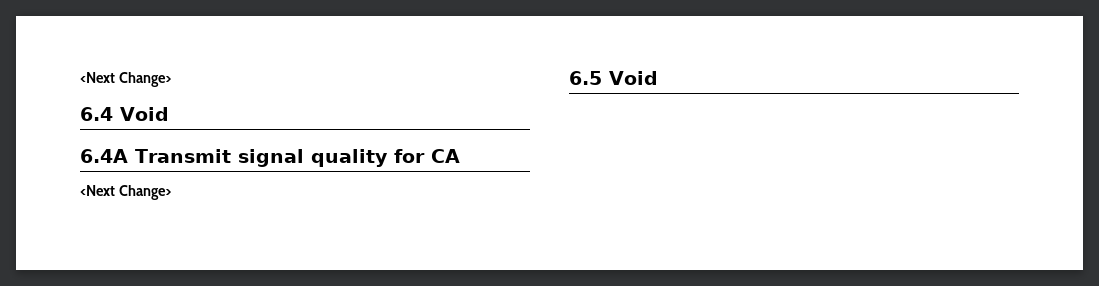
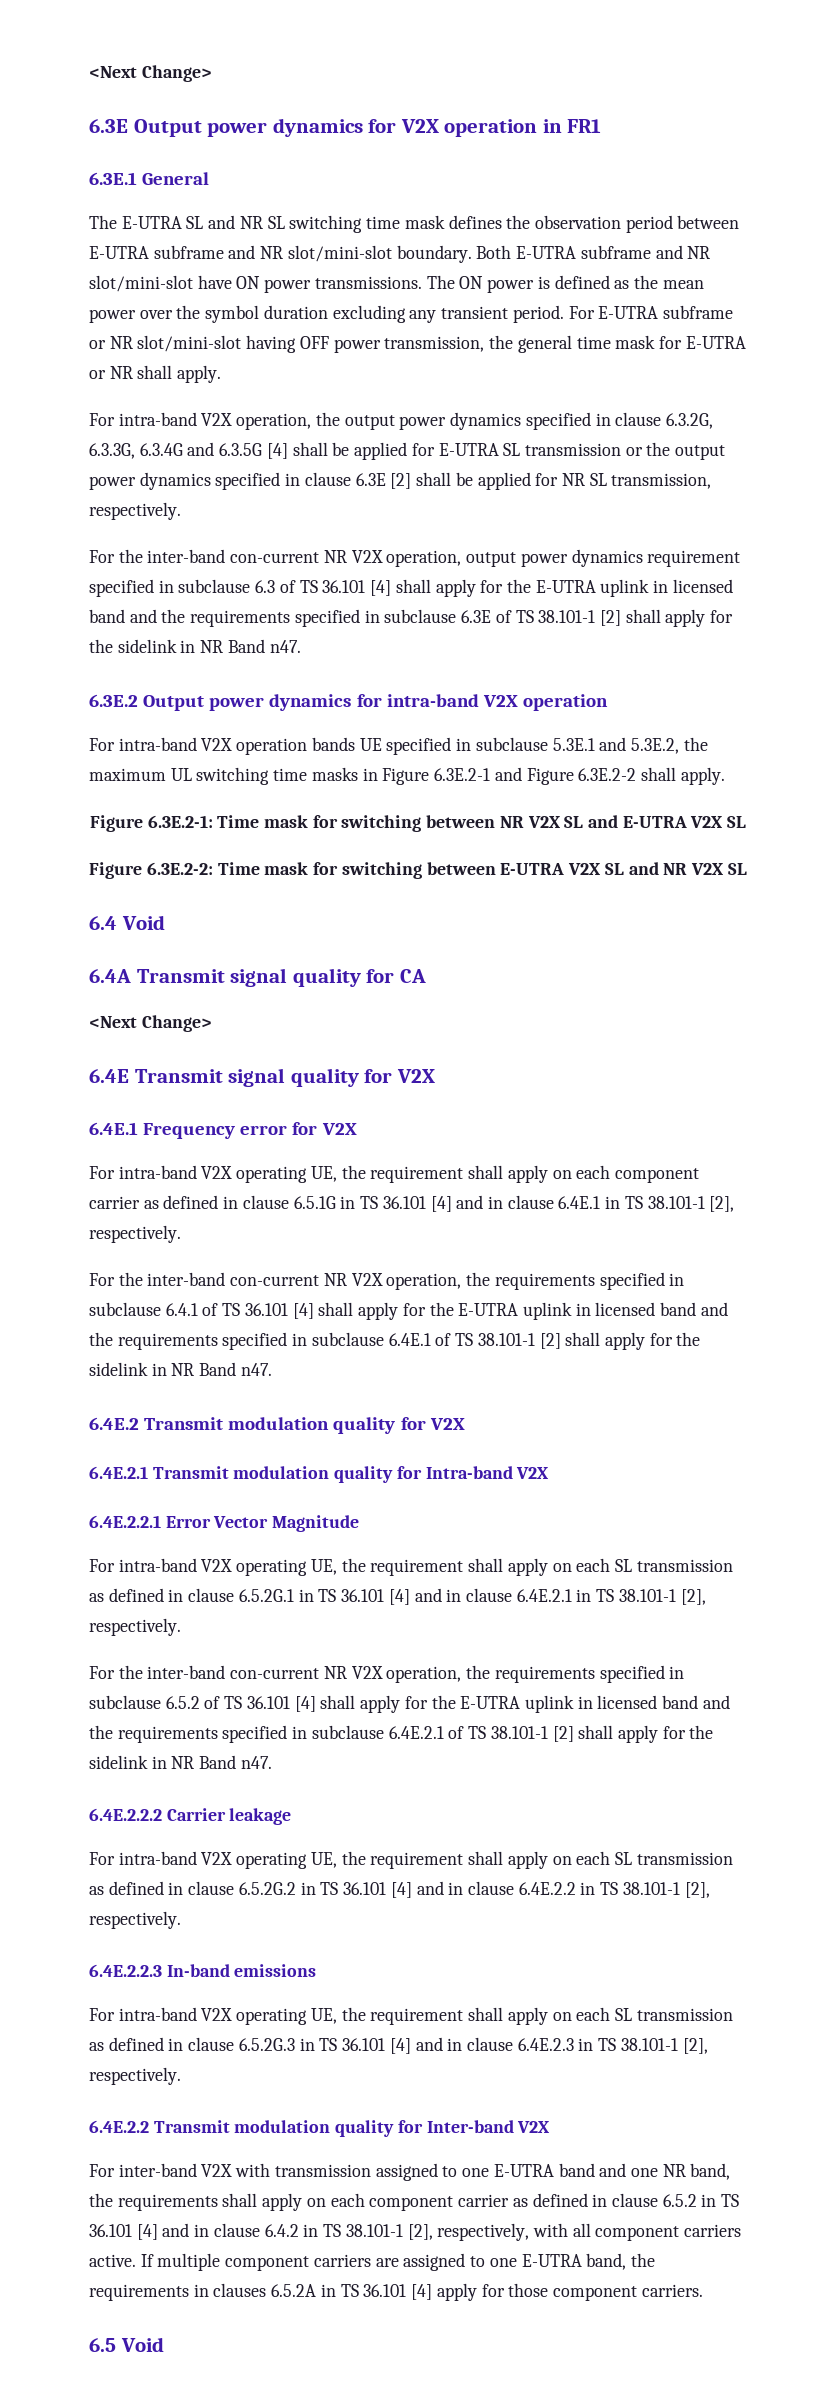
[80,72,172,87] <Next Change> -> [89,65,212,82] [89,118,602,137] [89,172,210,185] [89,215,740,233] [89,245,711,263] [89,275,704,293] [89,305,733,323] [89,335,746,353] [89,365,222,383] [89,412,713,430] [89,442,726,460] [89,472,712,490] [89,502,181,520] [89,549,741,567] [89,579,733,597] [89,609,734,627] [89,639,301,653] [89,694,608,711] [89,737,708,755] [89,767,725,785] [89,815,747,832] [89,862,747,879] <Next Change> // 6.3E Output power dynamics for V2X operation in FR1 // 6.3E.1 General // The E-UTRA SL and NR SL switching time mask defines the observation period between E-UTRA subframe and NR slot/mini-slot boundary. Both E-UTRA subframe and NR slot/mini-slot have ON power transmissions. The ON power is defined as the mean power over the symbol duration excluding any transient period. For E-UTRA subframe or NR slot/mini-slot having OFF power transmission, the general time mask for E-UTRA or NR shall apply. // For intra-band V2X operation, the output power dynamics specified in clause 6.3.2G, 6.3.3G, 6.3.4G and 6.3.5G [4] shall be applied for E-UTRA SL transmission or the output power dynamics specified in clause 6.3E [2] shall be applied for NR SL transmission, respectively. // For the inter-band con-current NR V2X operation, output power dynamics requirement specified in subclause 6.3 of TS 36.101 [4] shall apply for the E-UTRA uplink in licensed band and the requirements specified in subclause 6.3E of TS 38.101-1 [2] shall apply for the sidelink in NR Band n47. // 6.3E.2 Output power dynamics for intra-band V2X operation // For intra-band V2X operation bands UE specified in subclause 5.3E.1 and 5.3E.2, the maximum UL switching time masks in Figure 6.3E.2-1 and Figure 6.3E.2-2 shall apply. // Figure 6.3E.2-1: Time mask for switching between NR V2X SL and E-UTRA V2X SL // Figure 6.3E.2-2: Time mask for switching between E-UTRA V2X SL and NR V2X SL
(172, 192) none -> [89,1068,435,1087] [89,1122,357,1139] [89,1165,699,1183] [89,1195,735,1212] [89,1225,181,1243] [89,1272,685,1290] [89,1302,728,1320] [89,1332,701,1350] [89,1362,272,1376] [89,1417,465,1434] [89,1466,550,1483] [89,1515,360,1532] [89,1558,733,1576] [89,1588,706,1605] [89,1618,181,1636] [89,1665,685,1683] [89,1695,730,1713] [89,1725,714,1743] [89,1755,272,1769] [89,1808,292,1825] [89,1851,733,1869] [89,1881,710,1898] [89,1911,181,1929] [89,1964,317,1977] [89,2007,733,2025] [89,2037,708,2054] [89,2067,181,2085] [89,2120,551,2137] [89,2163,731,2181] [89,2193,740,2211] [89,2223,742,2241] [89,2253,655,2271] [89,2283,703,2301] // 6.4E Transmit signal quality for V2X // 6.4E.1 Frequency error for V2X // For intra-band V2X operating UE, the requirement shall apply on each component carrier as defined in clause 6.5.1G in TS 36.101 [4] and in clause 6.4E.1 in TS 38.101-1 [2], respectively. // For the inter-band con-current NR V2X operation, the requirements specified in subclause 6.4.1 of TS 36.101 [4] shall apply for the E-UTRA uplink in licensed band and the requirements specified in subclause 6.4E.1 of TS 38.101-1 [2] shall apply for the sidelink in NR Band n47. // 6.4E.2 Transmit modulation quality for V2X // 6.4E.2.1 Transmit modulation quality for Intra-band V2X // 6.4E.2.2.1 Error Vector Magnitude // For intra-band V2X operating UE, the requirement shall apply on each SL transmission as defined in clause 6.5.2G.1 in TS 36.101 [4] and in clause 6.4E.2.1 in TS 38.101-1 [2], respectively. // For the inter-band con-current NR V2X operation, the requirements specified in subclause 6.5.2 of TS 36.101 [4] shall apply for the E-UTRA uplink in licensed band and the requirements specified in subclause 6.4E.2.1 of TS 38.101-1 [2] shall apply for the sidelink in NR Band n47. // 6.4E.2.2.2 Carrier leakage // For intra-band V2X operating UE, the requirement shall apply on each SL transmission as defined in clause 6.5.2G.2 in TS 36.101 [4] and in clause 6.4E.2.2 in TS 38.101-1 [2], respectively. // 6.4E.2.2.3 In-band emissions // For intra-band V2X operating UE, the requirement shall apply on each SL transmission as defined in clause 6.5.2G.3 in TS 36.101 [4] and in clause 6.4E.2.3 in TS 38.101-1 [2], respectively. // 6.4E.2.2 Transmit modulation quality for Inter-band V2X // For inter-band V2X with transmission assigned to one E-UTRA band and one NR band, the requirements shall apply on each component carrier as defined in clause 6.5.2 in TS 36.101 [4] and in clause 6.4.2 in TS 38.101-1 [2], respectively, with all component carriers active. If multiple component carriers are assigned to one E-UTRA band, the requirements in clauses 6.5.2A in TS 36.101 [4] apply for those component carriers.

